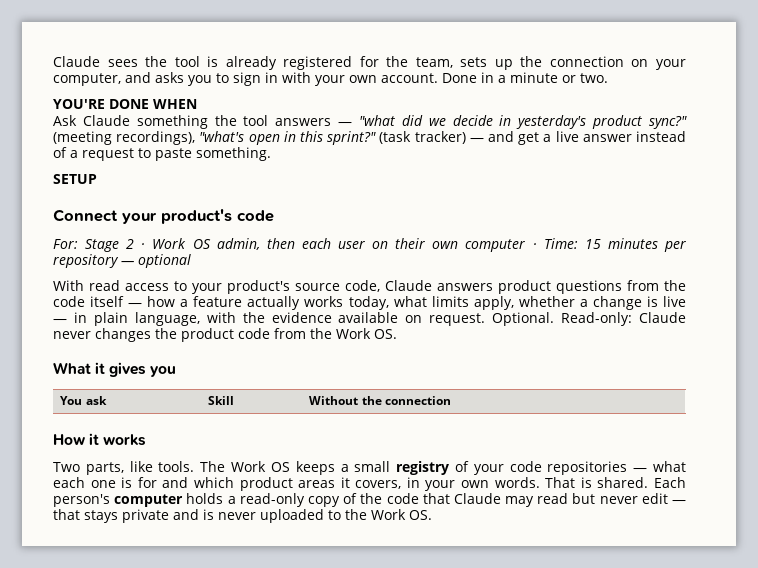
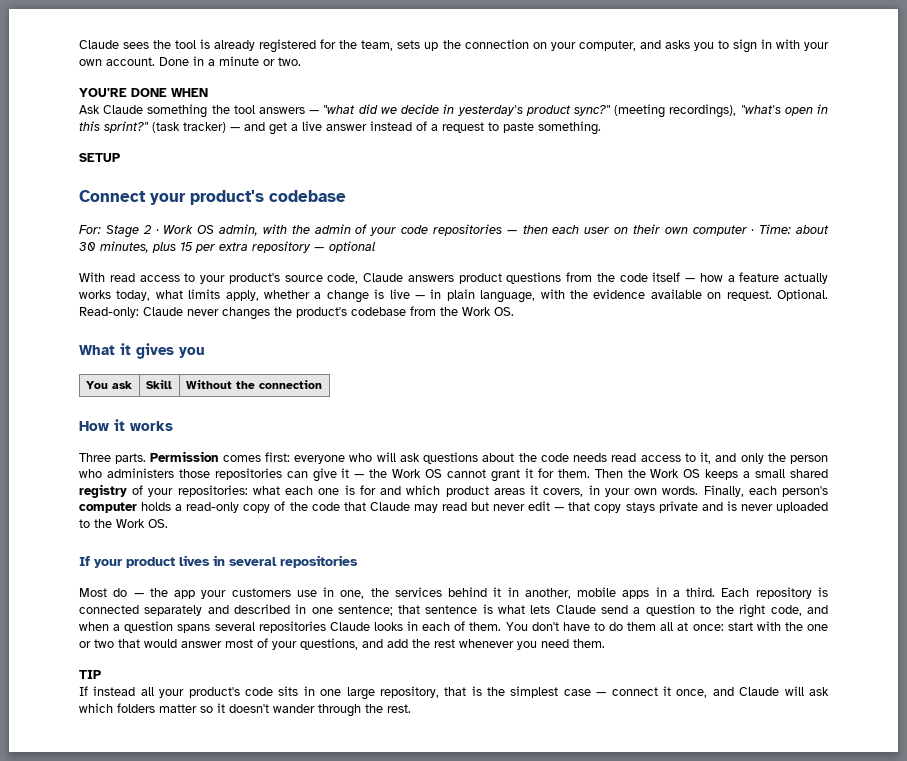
[237,210,274,222] code -> [269,190,346,202] codebase
(260, 244) none -> [262,224,518,236] with the admin of your code repositories —
[584,238,686,252] 15 minutes per -> [796,225,830,234] [79,241,248,253] about 30 minutes, plus 15 per extra
[181,328,270,342] product code -> [296,307,406,318] product's codebase
[53,461,226,475] Two parts, like tools. The -> [79,451,828,464] [79,468,646,482] Three parts. Permission comes first: everyone who will ask questions about the code needs read access to it, and only the person who administers those repositories can give it — the Work OS cannot grant it for them. Then the
(391, 466) none -> [790,469,829,478] shared
[509,461,648,475] code repositories — -> [177,485,248,497] repositories:
[545,477,686,488] That is shared. Each -> [703,485,777,497] Finally, each
(80, 514) none -> [594,504,622,513] copy
(432, 515) none -> [79,555,358,568] [79,587,828,599] [79,604,828,618] [79,621,828,633] [79,638,605,650] [79,670,101,679] [79,686,830,700] [79,703,411,717] // If your product lives in several repositories // Most do — the app your customers use in one, the services behind it in another, mobile apps in a third. Each repository is connected separately and described in one sentence; that sentence is what lets Claude send a question to the right code, and when a question spans several repositories Claude looks in each of them. You don't have to do them all at once: start with the one or two that would answer most of your questions, and add the rest whenever you need them. // TIP // If instead all your product's code sits in one large repository, that is the simplest case — connect it once, and Claude will ask which folders matter so it doesn't wander through the rest.

